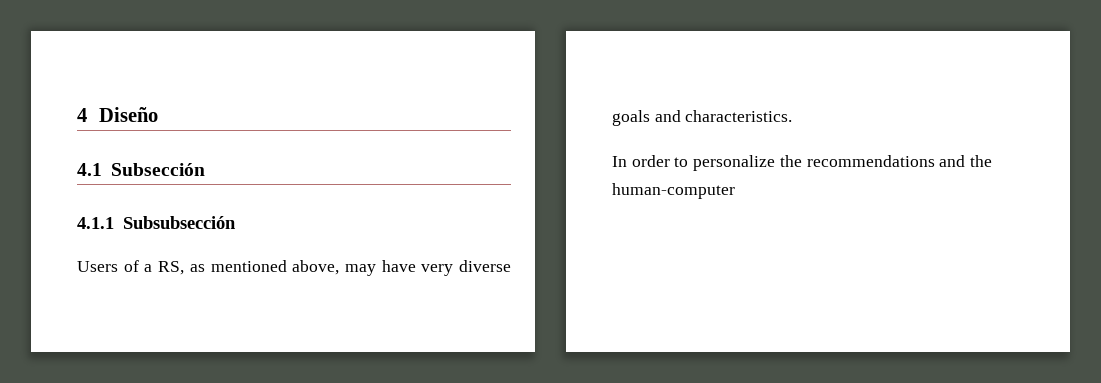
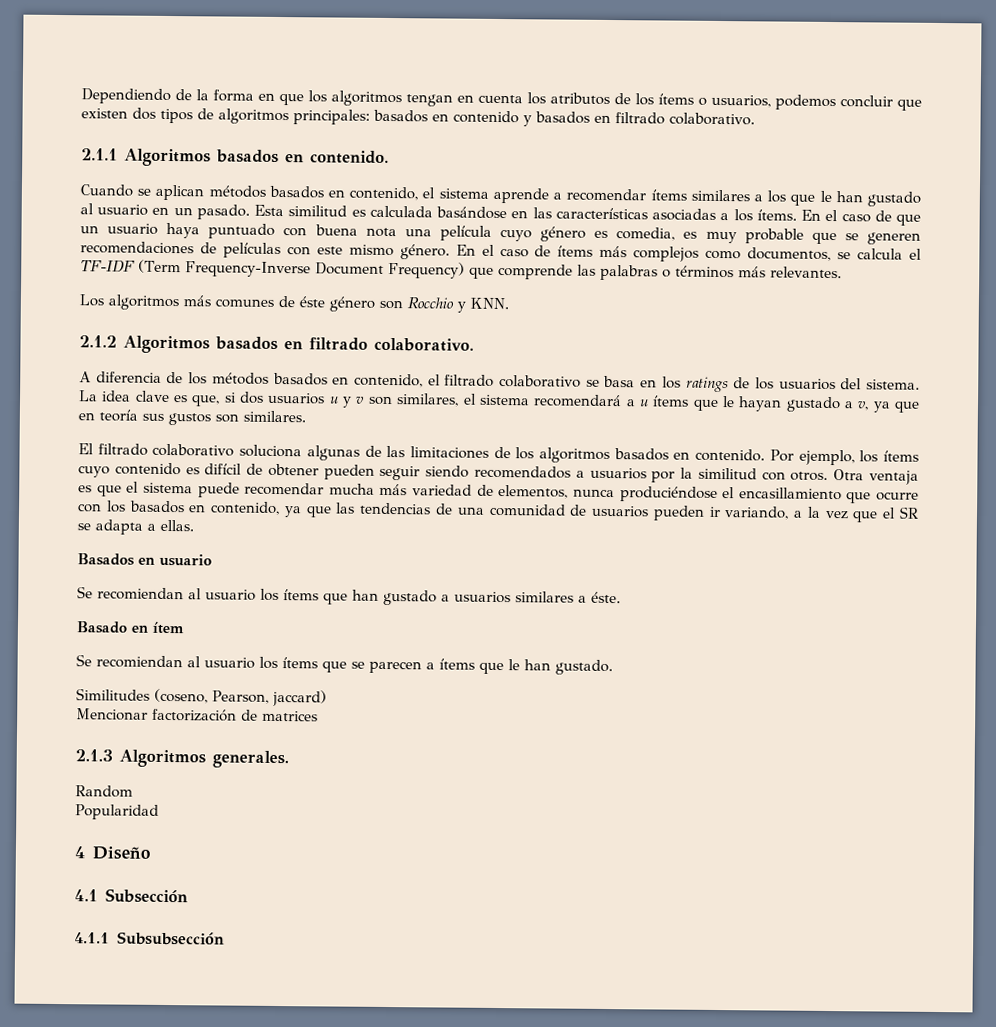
(77, 115) none -> [81,88,922,111] [81,107,755,127] [81,148,389,167] [80,184,922,207] [80,203,921,226] [80,222,921,245] [80,241,923,262] [80,259,842,281] [79,294,509,313] [79,335,474,354] [79,371,921,393] [79,390,920,413] [78,409,306,426] [78,443,920,466] [78,462,920,485] [78,481,919,504] [77,500,919,523] [77,519,194,535] [77,553,212,567] [77,586,621,606] [76,621,185,635] [76,654,613,676] [76,688,327,707] [76,708,318,722] [75,749,289,769] [75,785,133,798] [75,804,159,820] Dependiendo de la forma en que los algoritmos tengan en cuenta los atributos de los ítems o usuarios, podemos concluir que existen dos tipos de algoritmos principales: basados en contenido y basados en filtrado colaborativo. // 2.1.1 Algoritmos basados en contenido. // Cuando se aplican métodos basados en contenido, el sistema aprende a recomendar ítems similares a los que le han gustado al usuario en un pasado. Esta similitud es calculada basándose en las características asociadas a los ítems. En el caso de que un usuario haya puntuado con buena nota una película cuyo género es comedia, es muy probable que se generen recomendaciones de películas con este mismo género. En el caso de ítems más complejos como documentos, se calcula el TF-IDF (Term Frequency-Inverse Document Frequency) que comprende las palabras o términos más relevantes. // Los algoritmos más comunes de éste género son Rocchio y KNN. // 2.1.2 Algoritmos basados en filtrado colaborativo. // A diferencia de los métodos basados en contenido, el filtrado colaborativo se basa en los ratings de los usuarios del sistema. La idea clave es que, si dos usuarios u y v son similares, el sistema recomendará a u ítems que le hayan gustado a v, ya que en teoría sus gustos son similares. // El filtrado colaborativo soluciona algunas de las limitaciones de los algoritmos basados en contenido. Por ejemplo, los ítems cuyo contenido es difícil de obtener pueden seguir siendo recomendados a usuarios por la similitud con otros. Otra ventaja es que el sistema puede recomendar mucha más variedad de elementos, nunca produciéndose el encasillamiento que ocurre con los basados en contenido, ya que las tendencias de una comunidad de usuarios pueden ir variando, a la vez que el SR se adapta a ellas. // Basados en usuario // Se recomiendan al usuario los ítems que han gustado a usuarios similares a éste. // Basado en ítem // Se recomiendan al usuario los ítems que se parecen a ítems que le han gustado. // Similitudes (coseno, Pearson, jaccard) // Mencionar factorización de matrices // 2.1.3 Algoritmos generales. // Random // Popularidad //
[77,260,511,276] [612,110,793,126] [612,155,993,171] [612,183,735,199] // Users of a RS, as mentioned above, may have very diverse goals and characteristics. // In order to personalize the recommendations and the human-computer -> (225, 938) none

